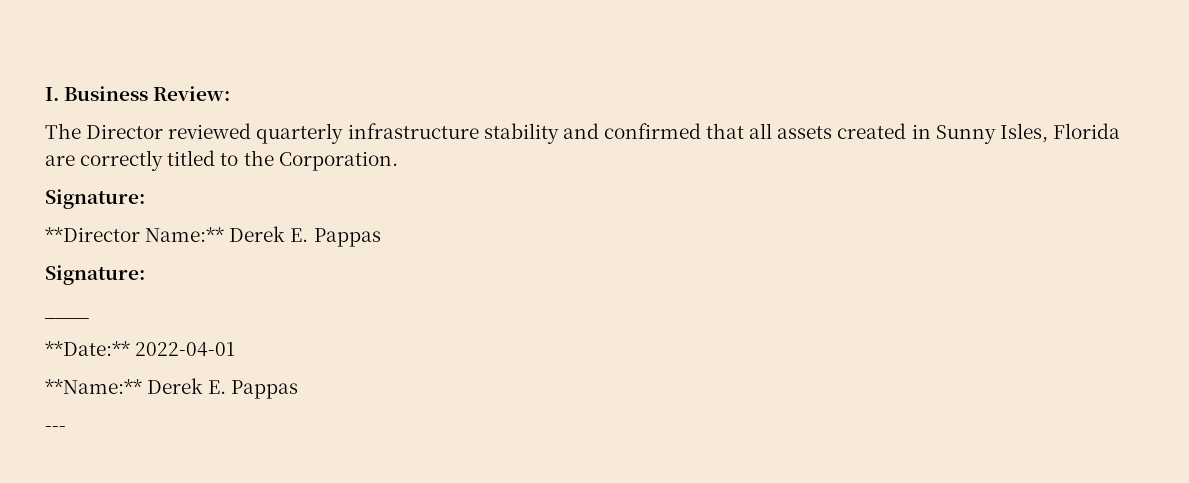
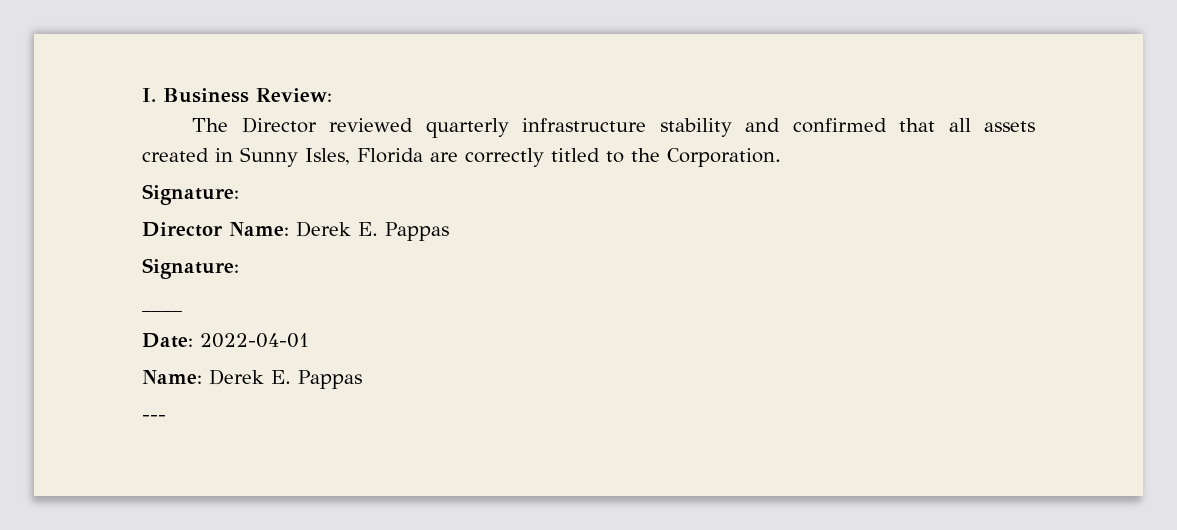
[45,227,225,242] **Director Name:** -> [142,222,289,237] Director Name:
[45,341,130,356] **Date:** -> [142,333,193,348] Date:
[45,379,142,394] **Name:** -> [142,370,202,384] Name:

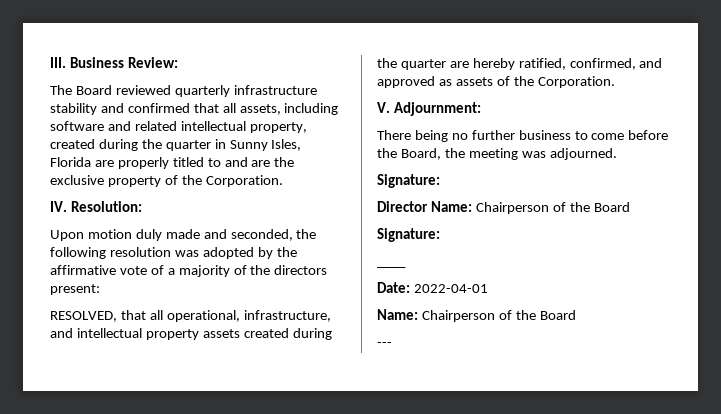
[142,88,156,102] I. -> [50,57,66,68] III.
[241,117,317,133] Director -> [75,85,112,95] Board
[983,121,1035,132] [142,148,209,162] assets created -> [239,103,339,115] [50,121,307,133] [50,139,211,151] assets, including software and related intellectual property, created during the quarter
[465,148,544,167] correctly -> [117,157,169,169] properly
[631,148,781,167] the Corporation. -> [224,157,295,167] [50,175,283,187] [50,201,142,212] [50,229,317,241] [50,247,297,259] [50,265,328,277] [50,284,100,295] [50,310,331,322] [50,328,332,340] [377,58,663,70] [377,76,615,88] [377,102,481,116] [377,130,669,142] [377,148,617,160] and are the exclusive property of the Corporation. // IV. Resolution: // Upon motion duly made and seconded, the following resolution was adopted by the affirmative vote of a majority of the directors present: // RESOLVED, that all operational, infrastructure, and intellectual property assets created during the quarter are hereby ratified, confirmed, and approved as assets of the Corporation. // V. Adjournment: // There being no further business to come before the Board, the meeting was adjourned.
[296,221,449,241] Derek E. Pappas -> [475,202,630,214] Chairperson of the Board
[209,369,362,389] Derek E. Pappas -> [421,310,576,322] Chairperson of the Board

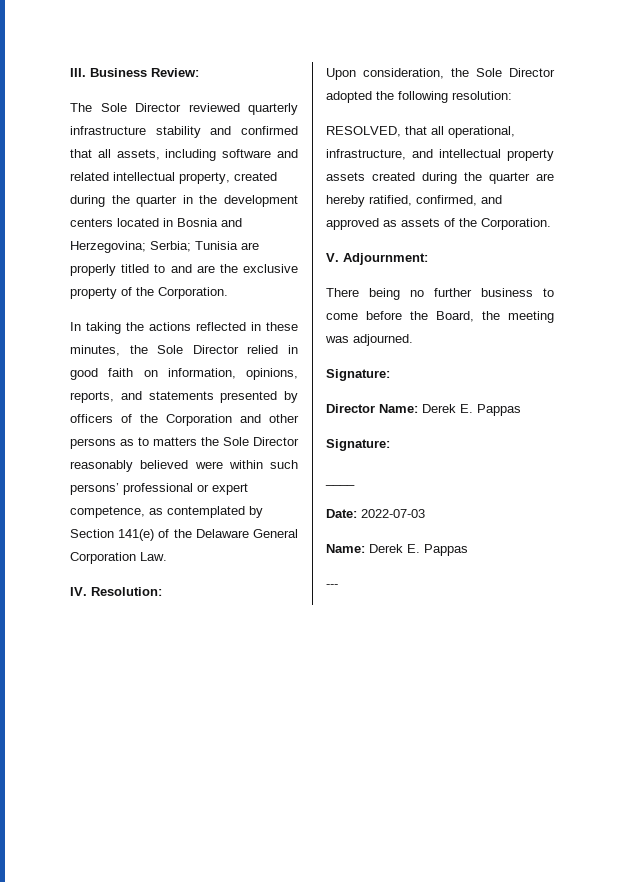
[75,85,112,95] Board -> [100,103,181,112] Sole Director
[229,139,302,151] [50,157,91,167] Sunny Isles, Florida -> [199,195,298,207] [70,218,242,227] [70,241,238,253] the development centers located in Bosnia and Herzegovina; Serbia; Tunisia
[50,201,142,212] [50,229,317,241] [50,247,297,259] [50,265,328,277] [50,284,100,295] IV. Resolution: // Upon motion duly made and seconded, the following resolution was adopted by the affirmative vote of a majority of the directors present: -> [70,322,298,334] [70,345,298,356] [70,368,298,380] [70,391,298,403] [70,414,299,426] [70,437,299,449] [70,460,298,472] [70,483,248,495] [70,506,263,518] [70,529,298,541] [70,552,167,564] [70,587,162,596] [326,68,555,80] [326,91,512,103] In taking the actions reflected in these minutes, the Sole Director relied in good faith on information, opinions, reports, and statements presented by officers of the Corporation and other persons as to matters the Sole Director reasonably believed were within such persons’ professional or expert competence, as contemplated by Section 141(e) of the Delaware General Corporation Law. // IV. Resolution: // Upon consideration, the Sole Director adopted the following resolution:
[475,202,630,214] Chairperson of the Board -> [422,404,521,416] Derek E. Pappas
[413,284,488,293] [377,309,576,322] 2022-04-01 // Name: Chairperson of the Board -> [361,509,425,518] [326,544,468,556] 2022-07-03 // Name: Derek E. Pappas

